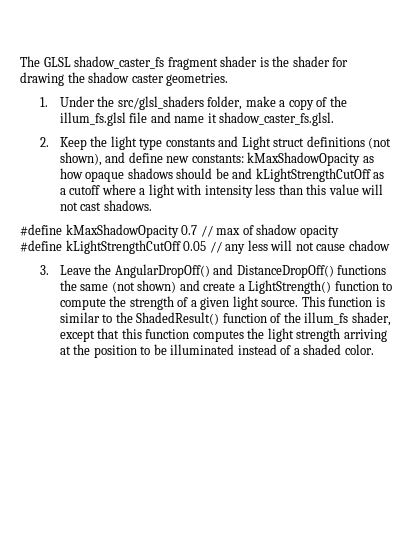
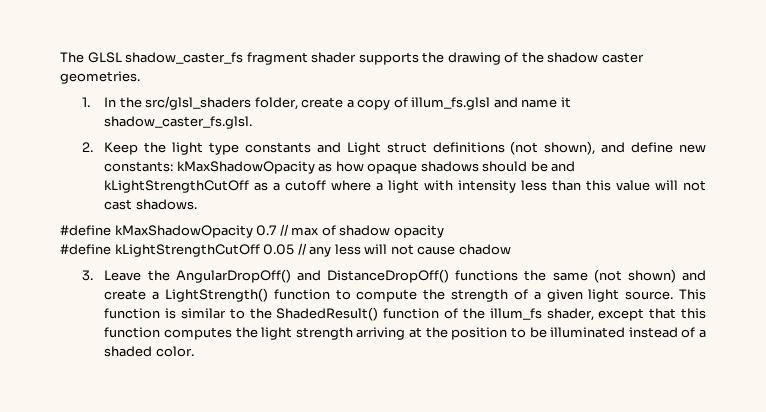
[259,56,349,67] [20,72,64,86] is the shader for drawing -> [358,52,519,65] supports the drawing of
[59,96,95,107] Under -> [104,97,117,107] In
[245,96,276,107] make -> [301,97,344,108] create
[329,96,347,107] [59,112,148,126] the illum_fs.glsl file -> [411,97,491,110] illum_fs.glsl

